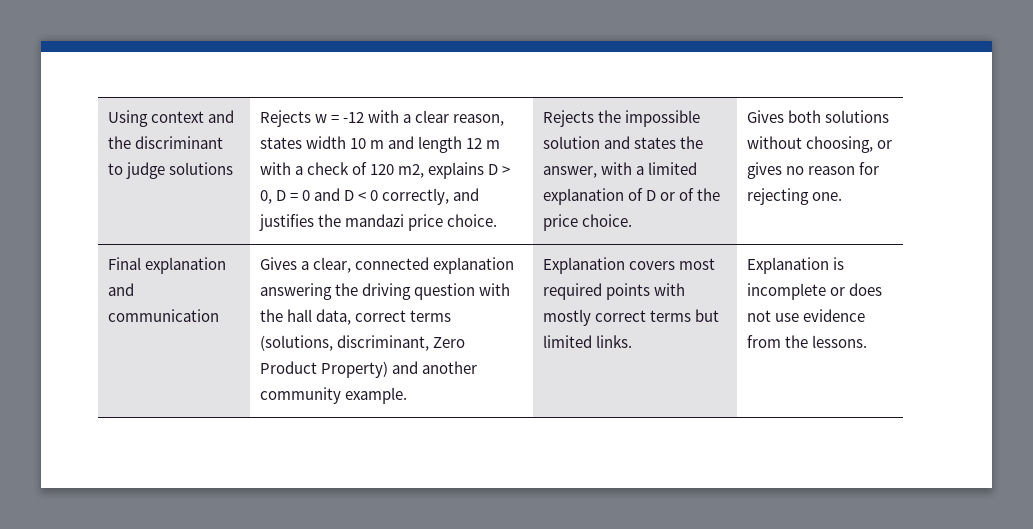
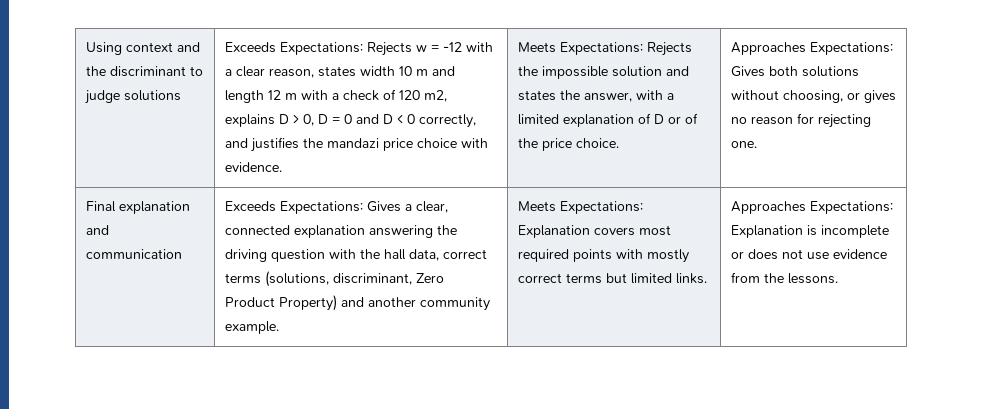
(233, 168) none -> [224,42,363,55] Exceeds Expectations:
[446,214,497,227] choice. | -> [416,138,488,148] [224,162,282,172] [517,42,643,55] choice with evidence. | Meets Expectations:
(632, 220) none -> [730,42,893,55] Approaches Expectations:
(219, 315) none -> [224,201,363,214] Exceeds Expectations:
(407, 395) none -> [517,201,643,214] Meets Expectations:
(632, 341) none -> [730,201,893,214] Approaches Expectations:

